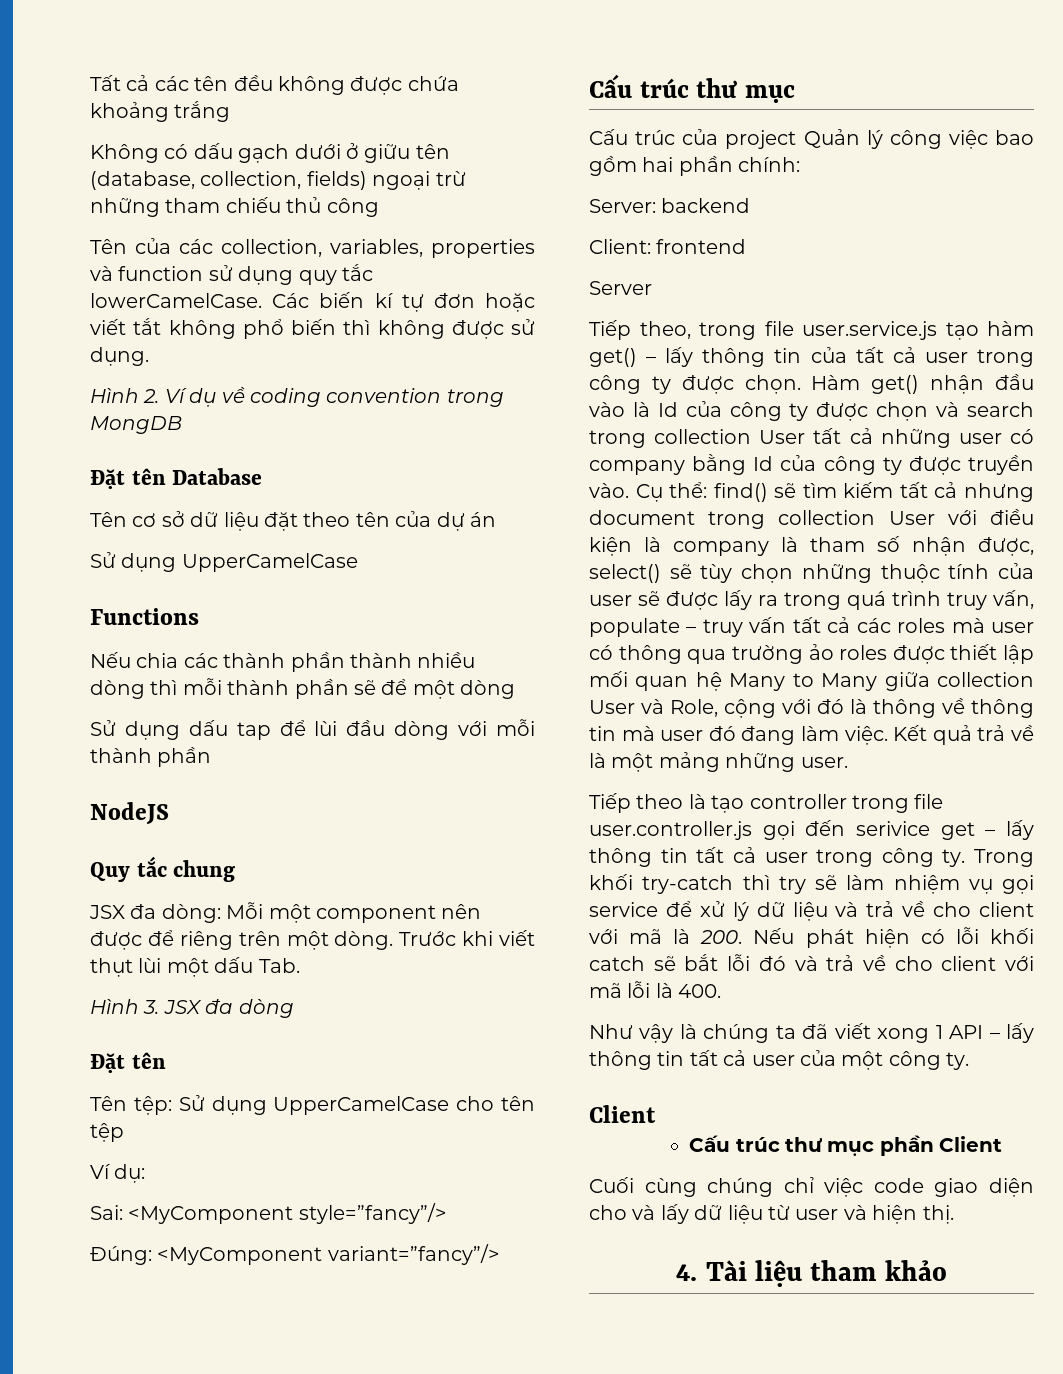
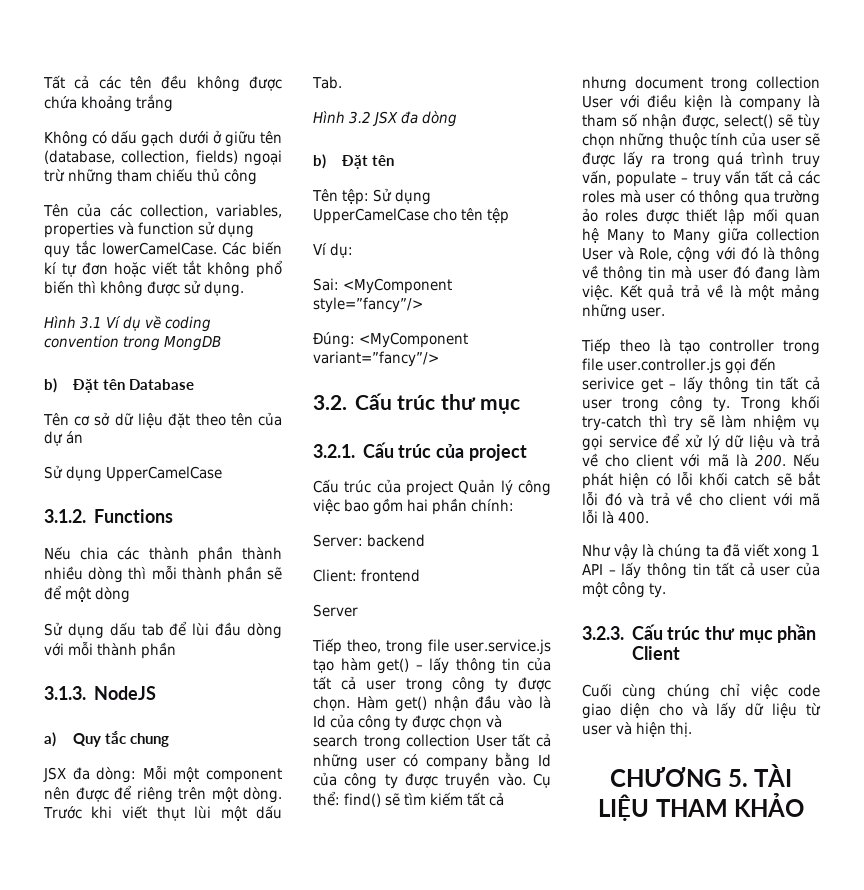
[143,389,160,403] 2. -> [80,316,103,329] 3.1
(182, 425) none -> [44,378,57,393] b)
(358, 562) none -> [44,509,86,523] 3.1.2.
[236,722,271,740] tap -> [141,623,164,636] tab
(212, 757) none -> [44,686,86,700] 3.1.3.
(169, 813) none -> [44,732,56,747] a)
[143,1000,160,1014] 3. -> [349,111,372,124] 3.2
(294, 1008) none -> [313,154,326,169] b)
[589,74,796,103] Cấu trúc thư mục -> [313,393,521,414] [313,442,527,461] 3.2. Cấu trúc thư mục // 3.2.1. Cấu trúc của project
[589,1105,656,1123] Client // -> [582,626,624,640] 3.2.3.
[676,1260,947,1287] 4. Tài liệu tham khảo -> [610,764,792,787] [598,793,804,821] CHƯƠNG 5. TÀI LIỆU THAM KHẢO

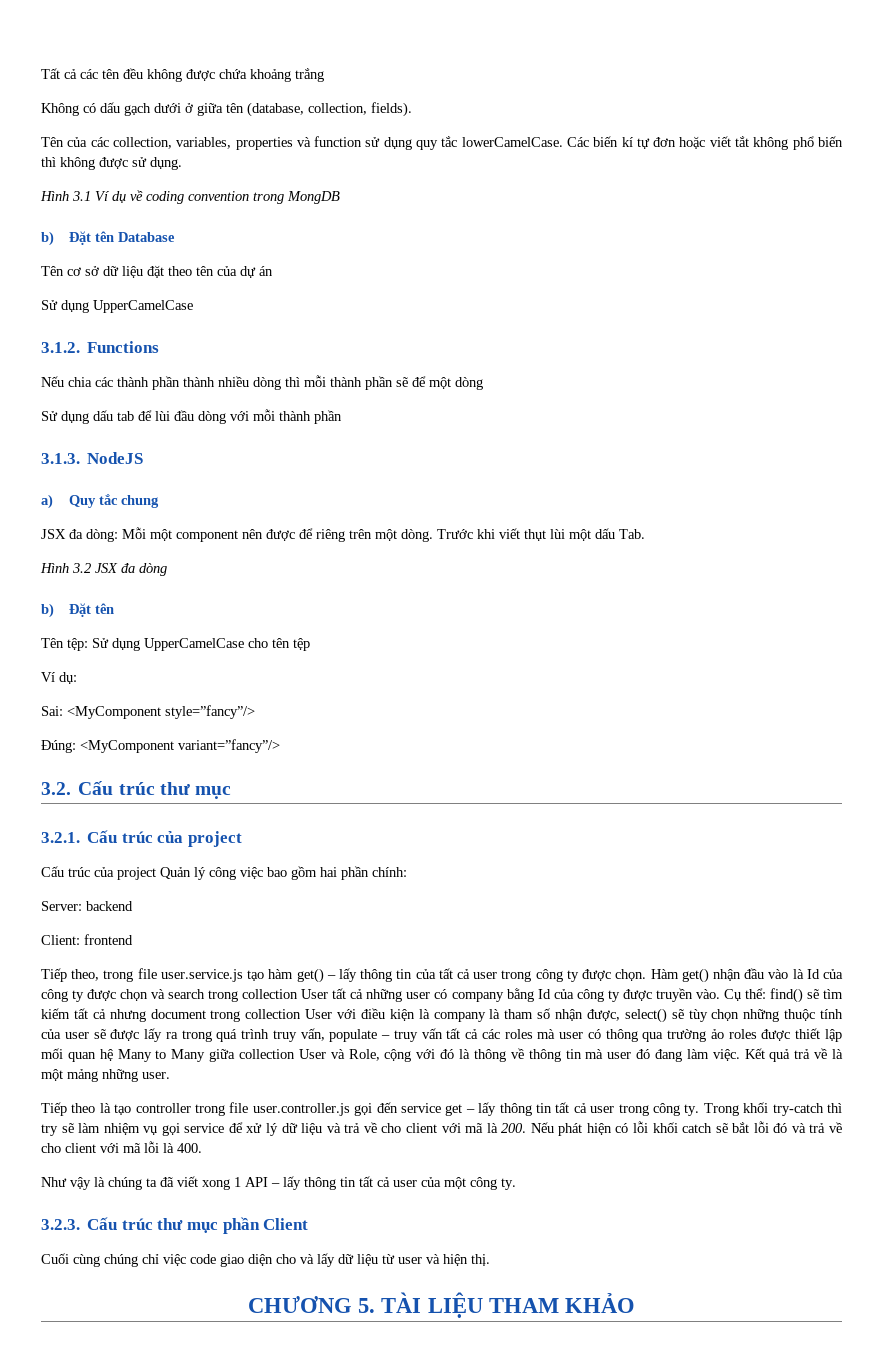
[224,131,256,147] giữu -> [197,103,223,116] giữa
[195,150,282,166] [44,168,258,185] fields) ngoại trừ những tham chiếu thủ công -> [371,102,412,117] fields).
[313,604,358,617] // Server -> (133, 939) none
[582,377,634,390] serivice -> [401,1103,441,1113] service

